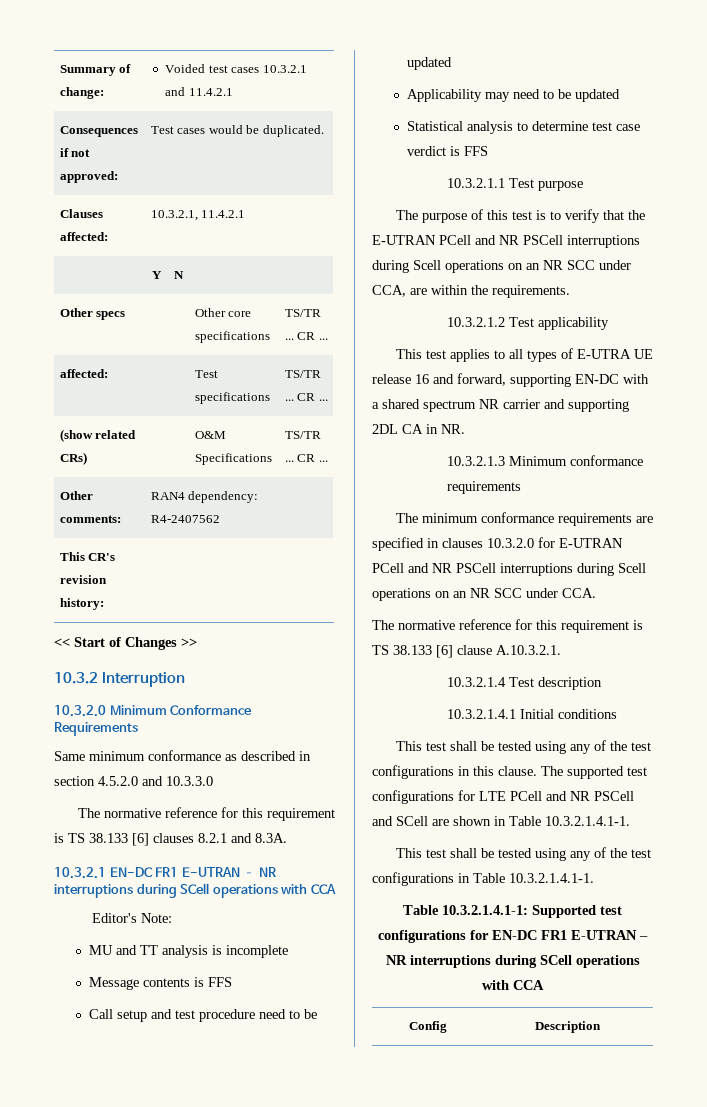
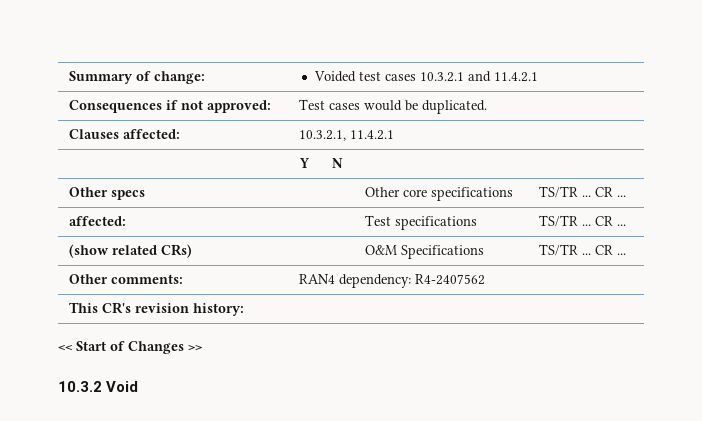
[101,672,185,687] [54,705,253,717] [54,722,138,736] [54,750,311,761] [54,776,213,786] [77,807,335,821] [54,833,287,846] [54,867,276,879] [54,883,336,898] [91,913,172,923] [88,945,288,958] [88,977,232,990] [88,1009,317,1022] [406,57,452,70] [406,89,620,102] [406,121,640,134] [406,146,488,156] [447,178,584,191] [395,209,645,223] [372,235,640,248] [372,260,631,273] [372,285,570,298] [447,317,610,330] [395,348,653,362] [372,373,649,387] [372,399,629,412] [372,424,465,434] [447,455,644,466] [447,481,522,494] [395,512,653,526] [372,537,623,551] [372,563,646,576] [372,588,596,601] [372,619,643,633] [372,645,561,658] [447,677,603,690] [447,709,618,719] [395,740,651,754] [372,765,647,779] [372,790,634,804] [372,816,630,826] [395,847,651,861] [372,872,594,886] [403,905,622,918] [378,930,648,943] [385,955,640,968] [482,980,544,990] [408,1021,447,1033] [535,1021,601,1033] Interruption // 10.3.2.0 Minimum Conformance Requirements // Same minimum conformance as described in section 4.5.2.0 and 10.3.3.0 // The normative reference for this requirement is TS 38.133 [6] clauses 8.2.1 and 8.3A. // 10.3.2.1 EN-DC FR1 E-UTRAN – NR interruptions during SCell operations with CCA // Editor's Note: // MU and TT analysis is incomplete // Message contents is FFS // Call setup and test procedure need to be updated // Applicability may need to be updated // Statistical analysis to determine test case verdict is FFS // 10.3.2.1.1 Test purpose // The purpose of this test is to verify that the E-UTRAN PCell and NR PSCell interruptions during Scell operations on an NR SCC under CCA, are within the requirements. // 10.3.2.1.2 Test applicability // This test applies to all types of E-UTRA UE release 16 and forward, supporting EN-DC with a shared spectrum NR carrier and supporting 2DL CA in NR. // 10.3.2.1.3 Minimum conformance requirements // The minimum conformance requirements are specified in clauses 10.3.2.0 for E-UTRAN PCell and NR PSCell interruptions during Scell operations on an NR SCC under CCA. // The normative reference for this requirement is TS 38.133 [6] clause A.10.3.2.1. // 10.3.2.1.4 Test description // 10.3.2.1.4.1 Initial conditions // This test shall be tested using any of the test configurations in this clause. The supported test configurations for LTE PCell and NR PSCell and SCell are shown in Table 10.3.2.1.4.1-1. // This test shall be tested using any of the test configurations in Table 10.3.2.1.4.1-1. // Table 10.3.2.1.4.1-1: Supported test configurations for EN-DC FR1 E-UTRAN – NR interruptions during SCell operations with CCA // Config | Description -> [106,381,139,392] Void

